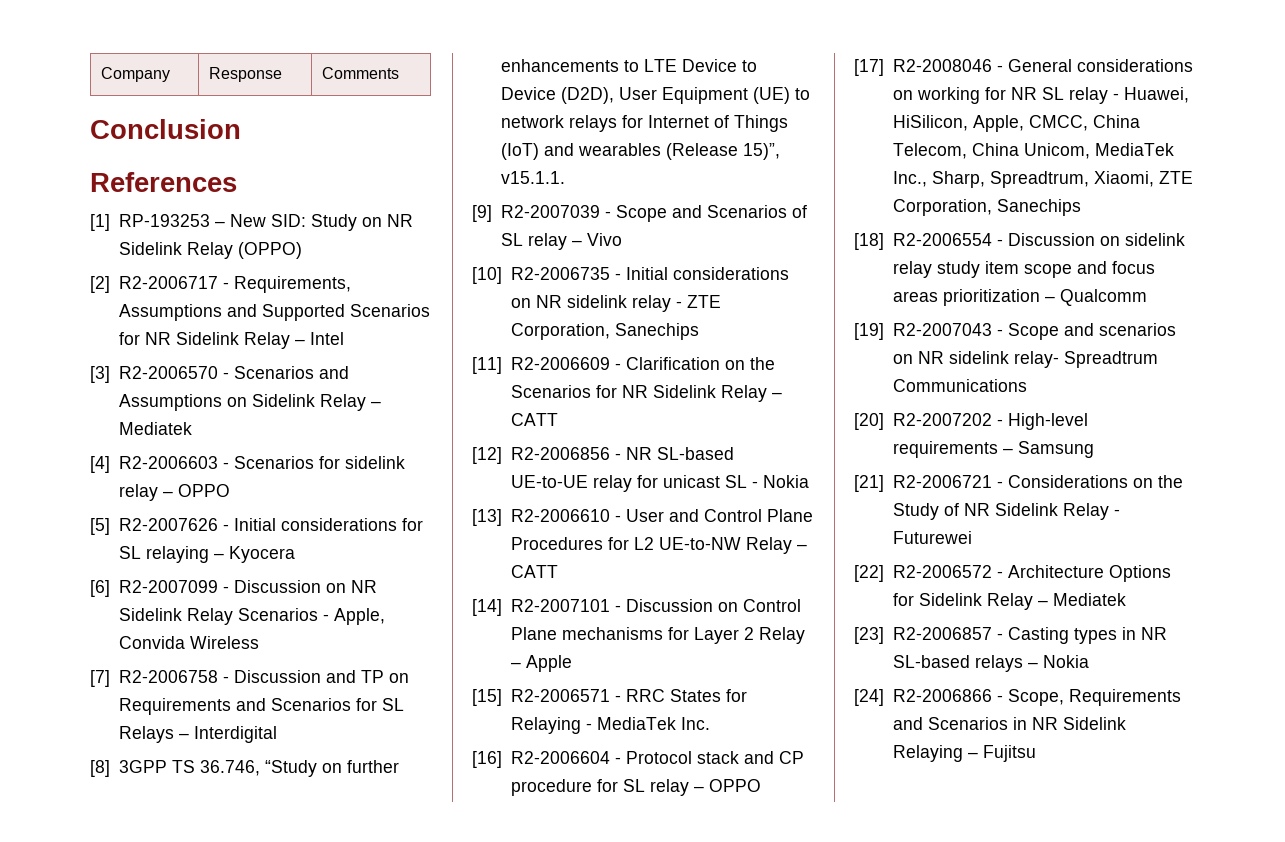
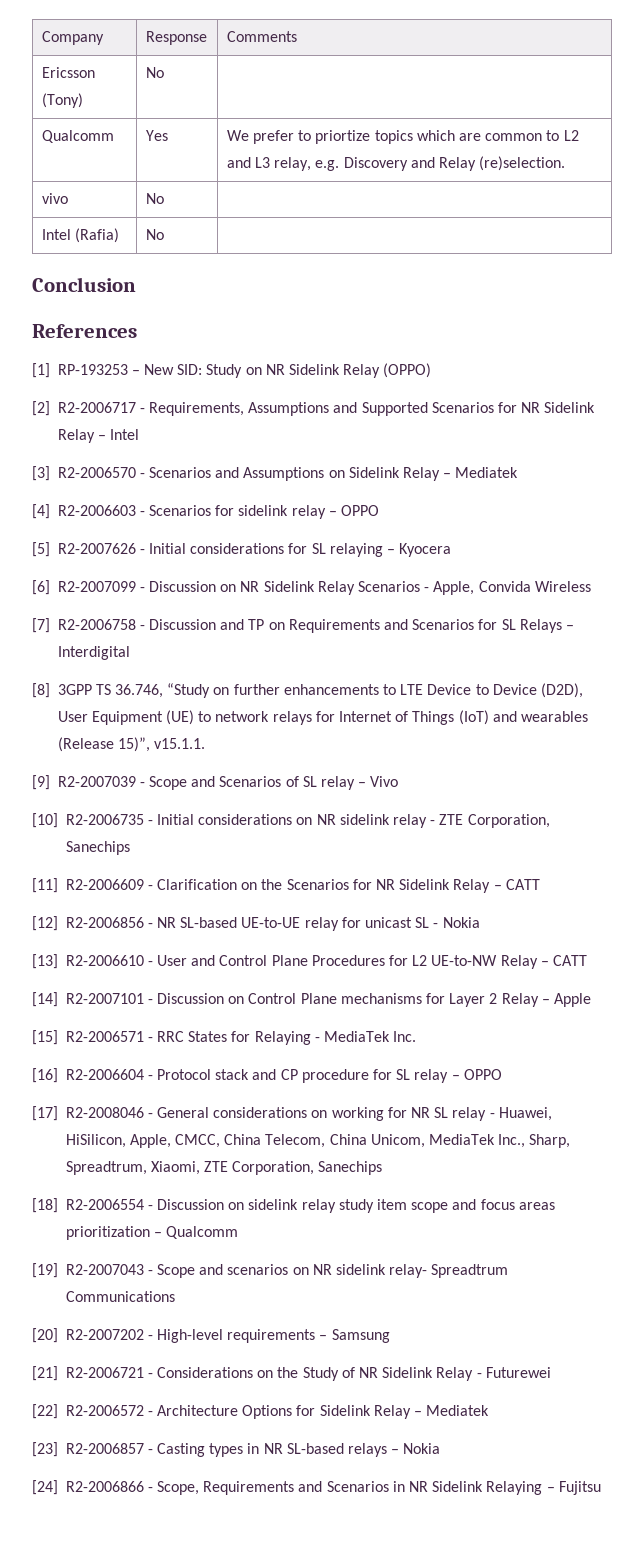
(399, 73) none -> [41,67,95,78] [41,93,83,108] [145,67,164,78] [41,130,114,143] [145,130,168,141] [226,130,579,144] [226,156,566,171] [41,193,68,204] [145,193,164,204] [41,228,120,243] [145,229,164,240] // Ericsson (Tony) | No | // Qualcomm | Yes | We prefer to priortize topics which are common to L2 and L3 relay, e.g. Discovery and Relay (re)selection. // vivo | No | // Intel (Rafia) | No |

